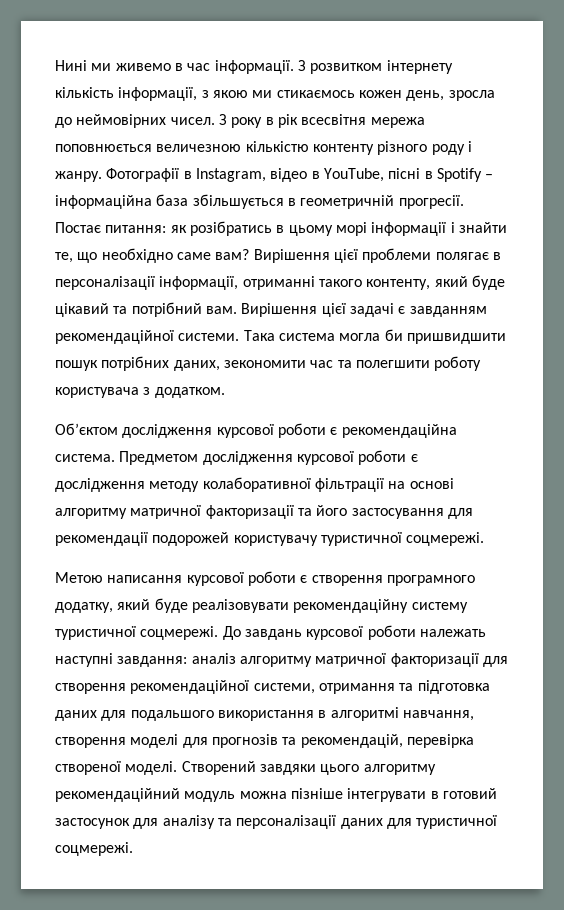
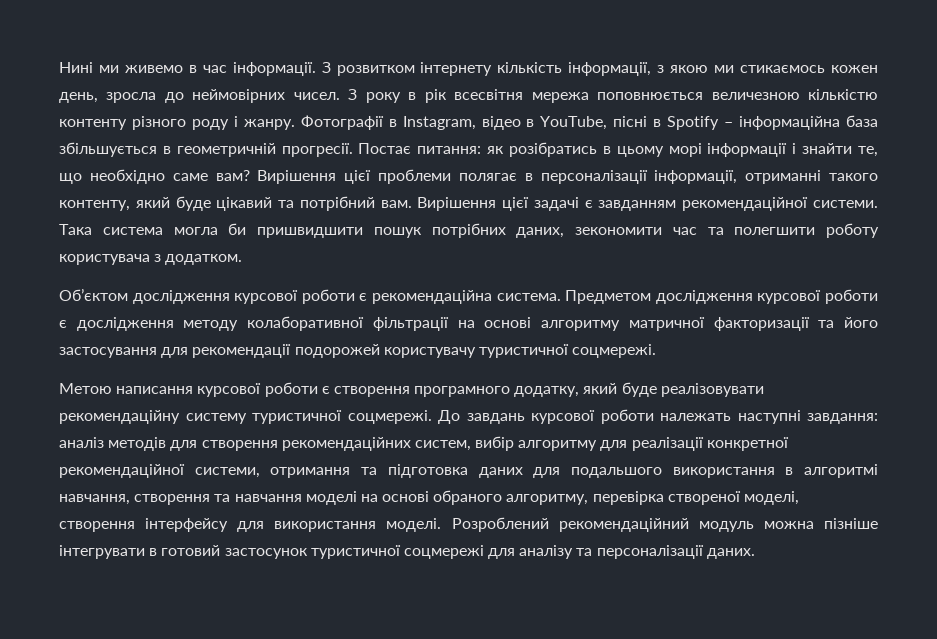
[239,653,508,667] [55,683,126,694] алгоритму матричної факторизації для створення -> [108,436,789,451] методів для створення рекомендаційних систем, вибір алгоритму для реалізації конкретної
[130,734,474,748] [55,761,436,775] моделі для прогнозів та рекомендацій, перевірка створеної моделі. Створений завдяки цього алгоритму -> [214,490,800,505] [59,517,549,532] та навчання моделі на основі обраного алгоритму, перевірка створеної моделі, створення інтерфейсу для використання моделі. Розроблений
(130, 823) none -> [310,545,484,559] туристичної соцмережі
[340,815,498,829] [55,842,133,856] даних для туристичної соцмережі. -> [706,548,755,559] даних.

